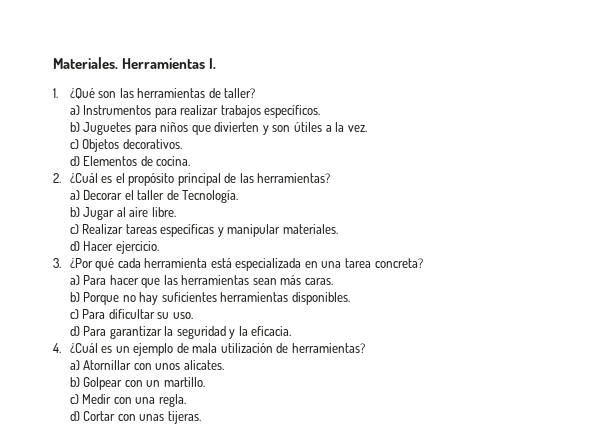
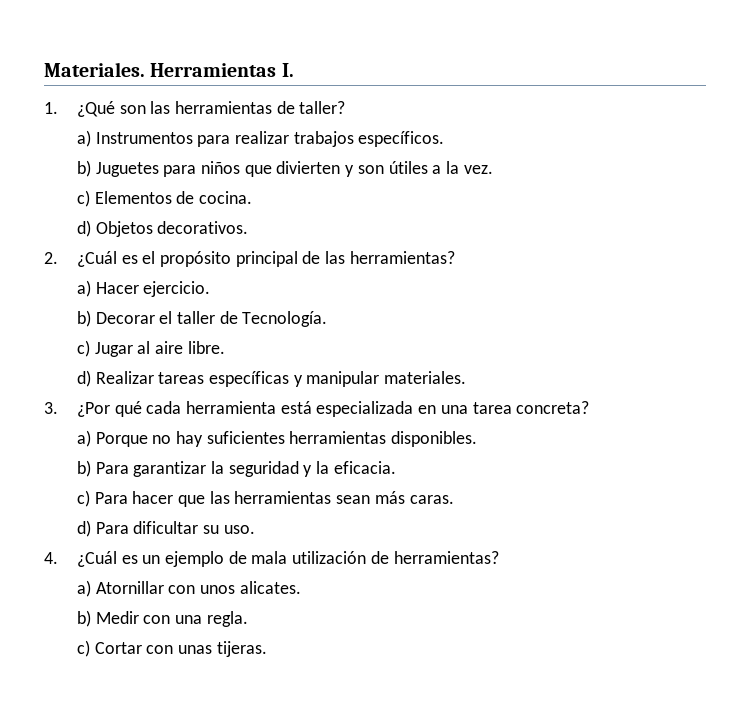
[82,139,182,152] [69,156,80,166] Objetos decorativos. // d) -> (90, 198) none
(191, 161) none -> [76,220,249,237] // d) Objetos decorativos.
(80, 195) none -> [95,281,211,297] [76,310,91,327] Hacer ejercicio. // b)
[69,207,80,217] b) -> [76,340,90,357] c)
[69,224,79,234] c) -> [76,370,91,387] d)
[69,241,159,254] // d) Hacer ejercicio. -> (467, 377) none
(80, 280) none -> [95,431,478,447] [76,460,396,477] [76,490,90,507] Porque no hay suficientes herramientas disponibles. // b) Para garantizar la seguridad y la eficacia. // c)
[69,292,350,305] [69,309,193,319] [69,326,292,339] b) Porque no hay suficientes herramientas disponibles. // c) Para dificultar su uso. // d) Para garantizar la seguridad y la eficacia. -> [76,520,255,537] d) Para dificultar su uso.
[83,377,205,390] [69,394,79,404] Golpear con un martillo. // c) -> (91, 618) none
[69,411,80,421] d) -> [76,640,90,657] c)

